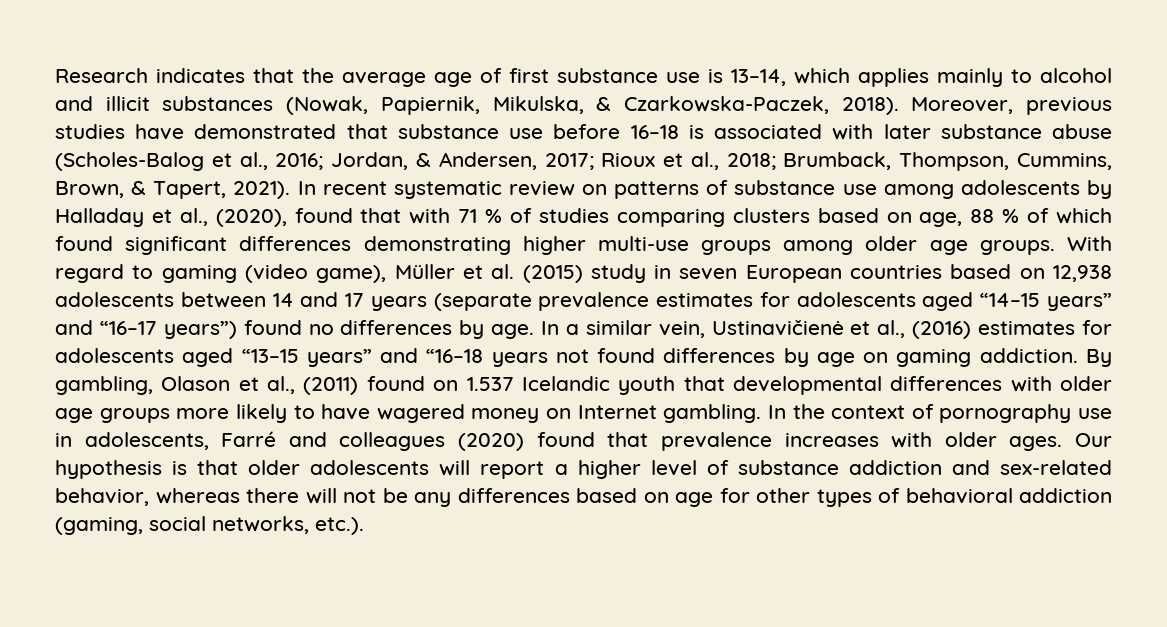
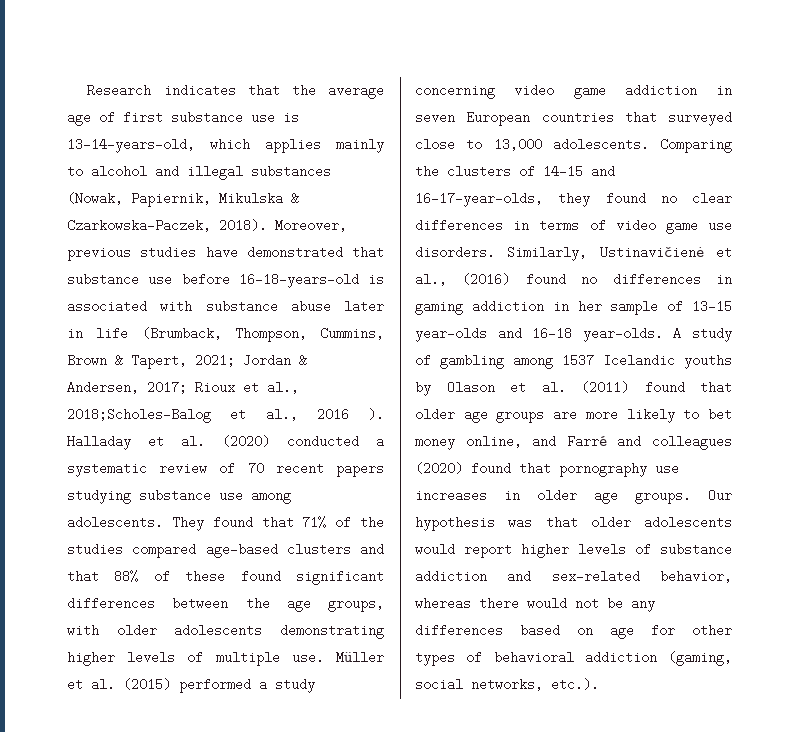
[731,69,786,86] 13–14, -> [67,138,195,153] 13–14-years-old,
[105,96,150,111] illicit -> [187,165,243,180] illegal
[492,96,584,114] Mikulska, -> [219,192,283,205] Mikulska
[630,125,679,139] 16–18 -> [238,273,359,288] 16–18-years-old
[883,124,931,139] later -> (193, 306) none
[55,152,409,171] (Scholes-Balog et al., 2016; Jordan, -> [344,300,384,313] [67,327,384,342] [67,354,291,369] later in life (Brumback, Thompson, Cummins, Brown & Tapert, 2021; Jordan
[726,152,1113,171] [55,180,1112,199] [55,208,1113,227] [55,236,1112,255] [55,264,1112,283] [55,292,1112,311] [55,320,1112,339] [55,348,1112,367] [55,376,153,395] 2018; Brumback, Thompson, Cummins, Brown, & Tapert, 2021). In recent systematic review on patterns of substance use among adolescents by Halladay et al., (2020), found that with 71 % of studies comparing clusters based on age, 88 % of which found significant differences demonstrating higher multi-use groups among older age groups. With regard to gaming (video game), Müller et al. (2015) study in seven European countries based on 12,938 adolescents between 14 and 17 years (separate prevalence estimates for adolescents aged “14–15 years” and “16–17 years”) found no differences by age. In a similar vein, Ustinavičienė et al., (2016) estimates for adolescents aged “13–15 years” and “16–18 years not found differences by age on gaming addiction. By gambling, -> [67,408,384,423] [67,435,384,450] [67,462,384,477] [67,489,291,504] [67,516,384,531] [67,543,384,558] [67,570,384,585] [67,597,384,612] [67,624,384,639] [67,651,384,666] [67,678,315,693] [415,84,732,99] [415,111,732,126] [415,138,732,153] [415,165,615,178] [415,192,732,207] [415,219,732,234] [415,246,732,261] [415,273,732,286] [415,300,732,315] [415,327,732,342] [415,354,732,369] [415,381,431,396] 2018;Scholes-Balog et al., 2016 ). Halladay et al. (2020) conducted a systematic review of 70 recent papers studying substance use among adolescents. They found that 71% of the studies compared age-based clusters and that 88% of these found significant differences between the age groups, with older adolescents demonstrating higher levels of multiple use. Müller et al. (2015) performed a study concerning video game addiction in seven European countries that surveyed close to 13,000 adolescents. Comparing the clusters of 14–15 and 16–17-year-olds, they found no clear differences in terms of video game use disorders. Similarly, Ustinavičienė et al., (2016) found no differences in gaming addiction in her sample of 13–15 year-olds and 16–18 year-olds. A study of gambling among 1537 Icelandic youths by
[267,376,296,394] al., -> [541,381,566,394] al.
[433,376,1052,395] on 1.537 Icelandic youth that developmental differences with -> [700,381,732,394] that
(170, 415) none -> [553,408,578,421] are
[321,404,1112,423] [55,432,209,450] have wagered money on Internet gambling. In the context of pornography use in adolescents, -> [708,408,732,421] [415,435,557,450] bet money online, and
[660,432,1063,451] prevalence increases with older ages. -> [559,462,679,477] [415,489,691,504] pornography use increases in older age groups.
[172,461,188,475] is -> [508,516,533,529] was
[439,460,697,479] will report a higher level -> [415,543,626,558] would report higher levels
[305,488,337,504] will -> [527,597,567,610] would

